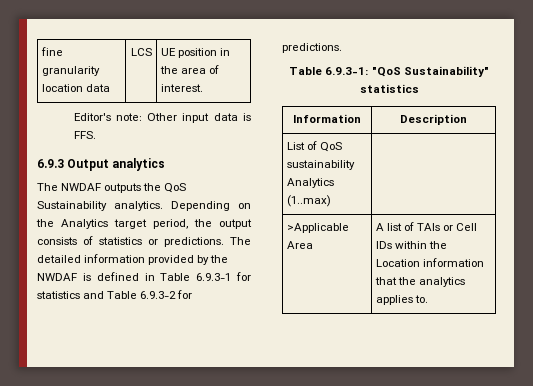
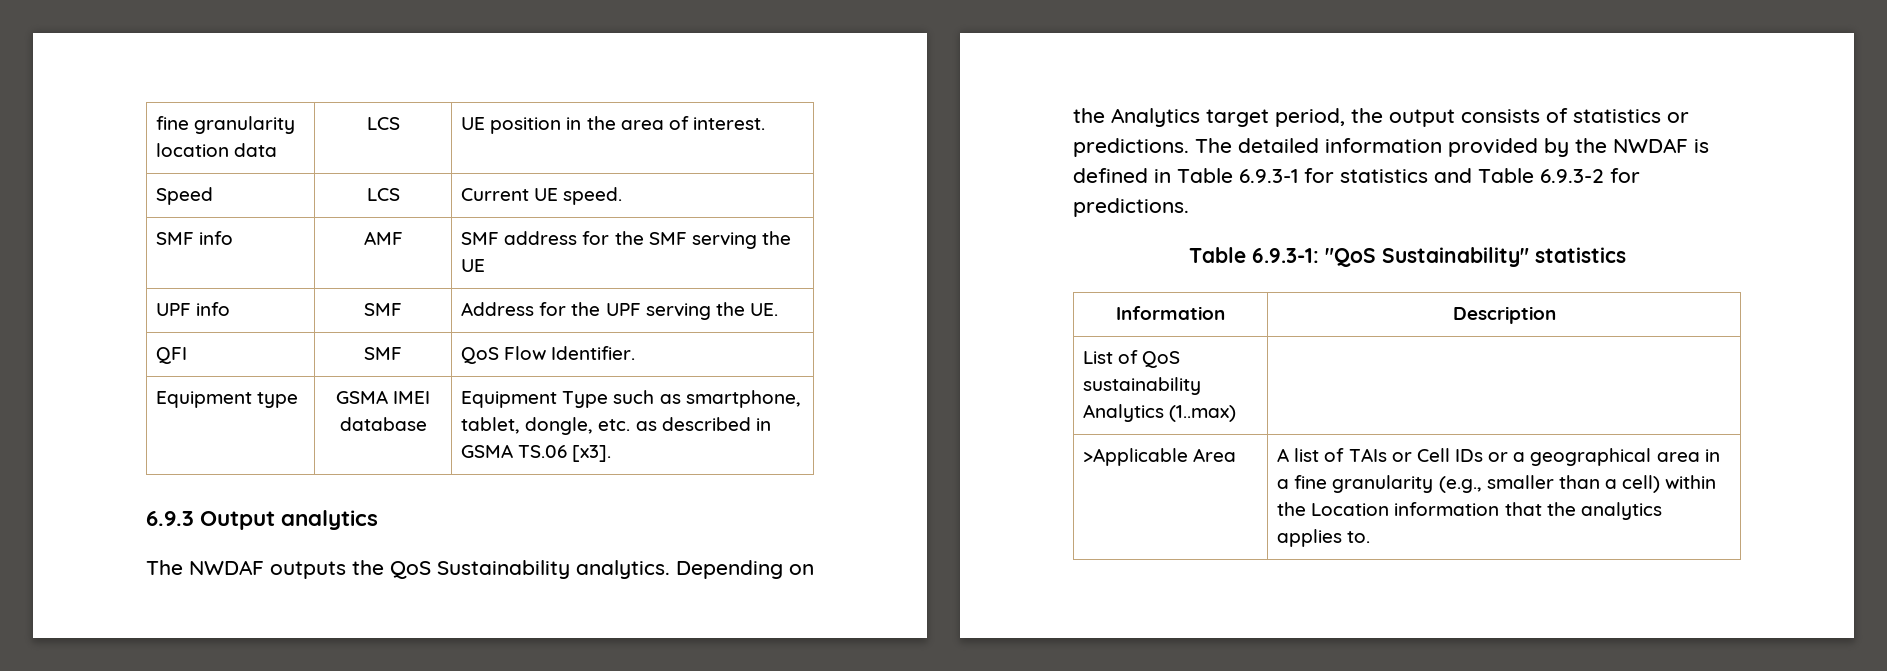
[73,113,251,123] [73,131,96,139] // Editor's note: Other input data is FFS. -> [156,187,214,205] [366,188,400,201] [461,187,623,205] [156,231,234,245] [363,231,403,245] [461,231,792,249] [461,259,486,272] [156,302,231,316] [364,303,402,316] [461,302,779,320] [156,347,188,364] [364,347,402,360] [461,346,636,364] [156,391,299,408] [335,390,431,404] [339,417,427,431] [461,390,801,408] [461,417,771,435] [461,444,612,462] // Speed | LCS | Current UE speed. // SMF info | AMF | SMF address for the SMF serving the UE // UPF info | SMF | Address for the UPF serving the UE. // QFI | SMF | QoS Flow Identifier. // Equipment type | GSMA IMEI database | Equipment Type such as smartphone, tablet, dongle, etc. as described in GSMA TS.06 [x3].
(392, 245) none -> [1488,448,1720,466] [1277,475,1661,493] or a geographical area in a fine granularity (e.g., smaller than a cell)

